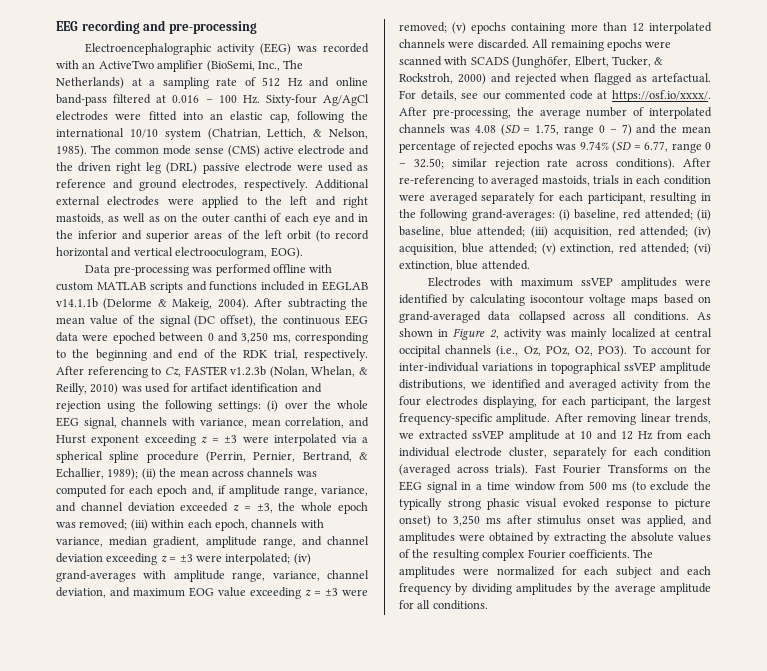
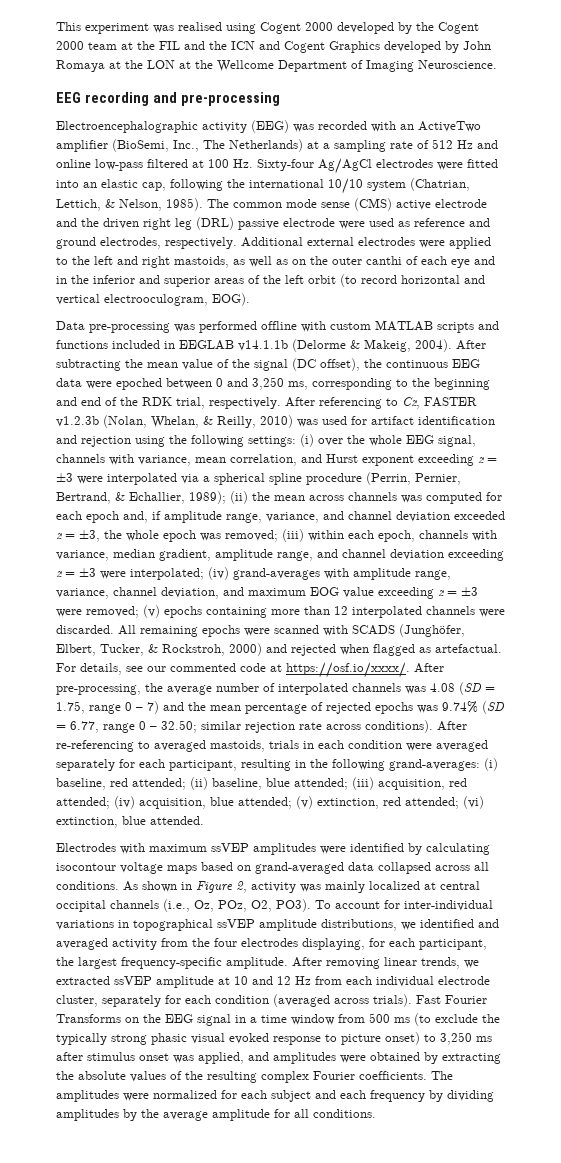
(56, 26) none -> [56,22,479,34] [56,41,491,53] [56,60,497,72] This experiment was realised using Cogent 2000 developed by the Cogent 2000 team at the FIL and the ICN and Cogent Graphics developed by John Romaya at the LON at the Wellcome Department of Imaging Neuroscience. //
[56,94,107,106] band-pass -> [95,159,143,171] low-pass
[172,95,213,103] 0.016 – -> (204, 164) none

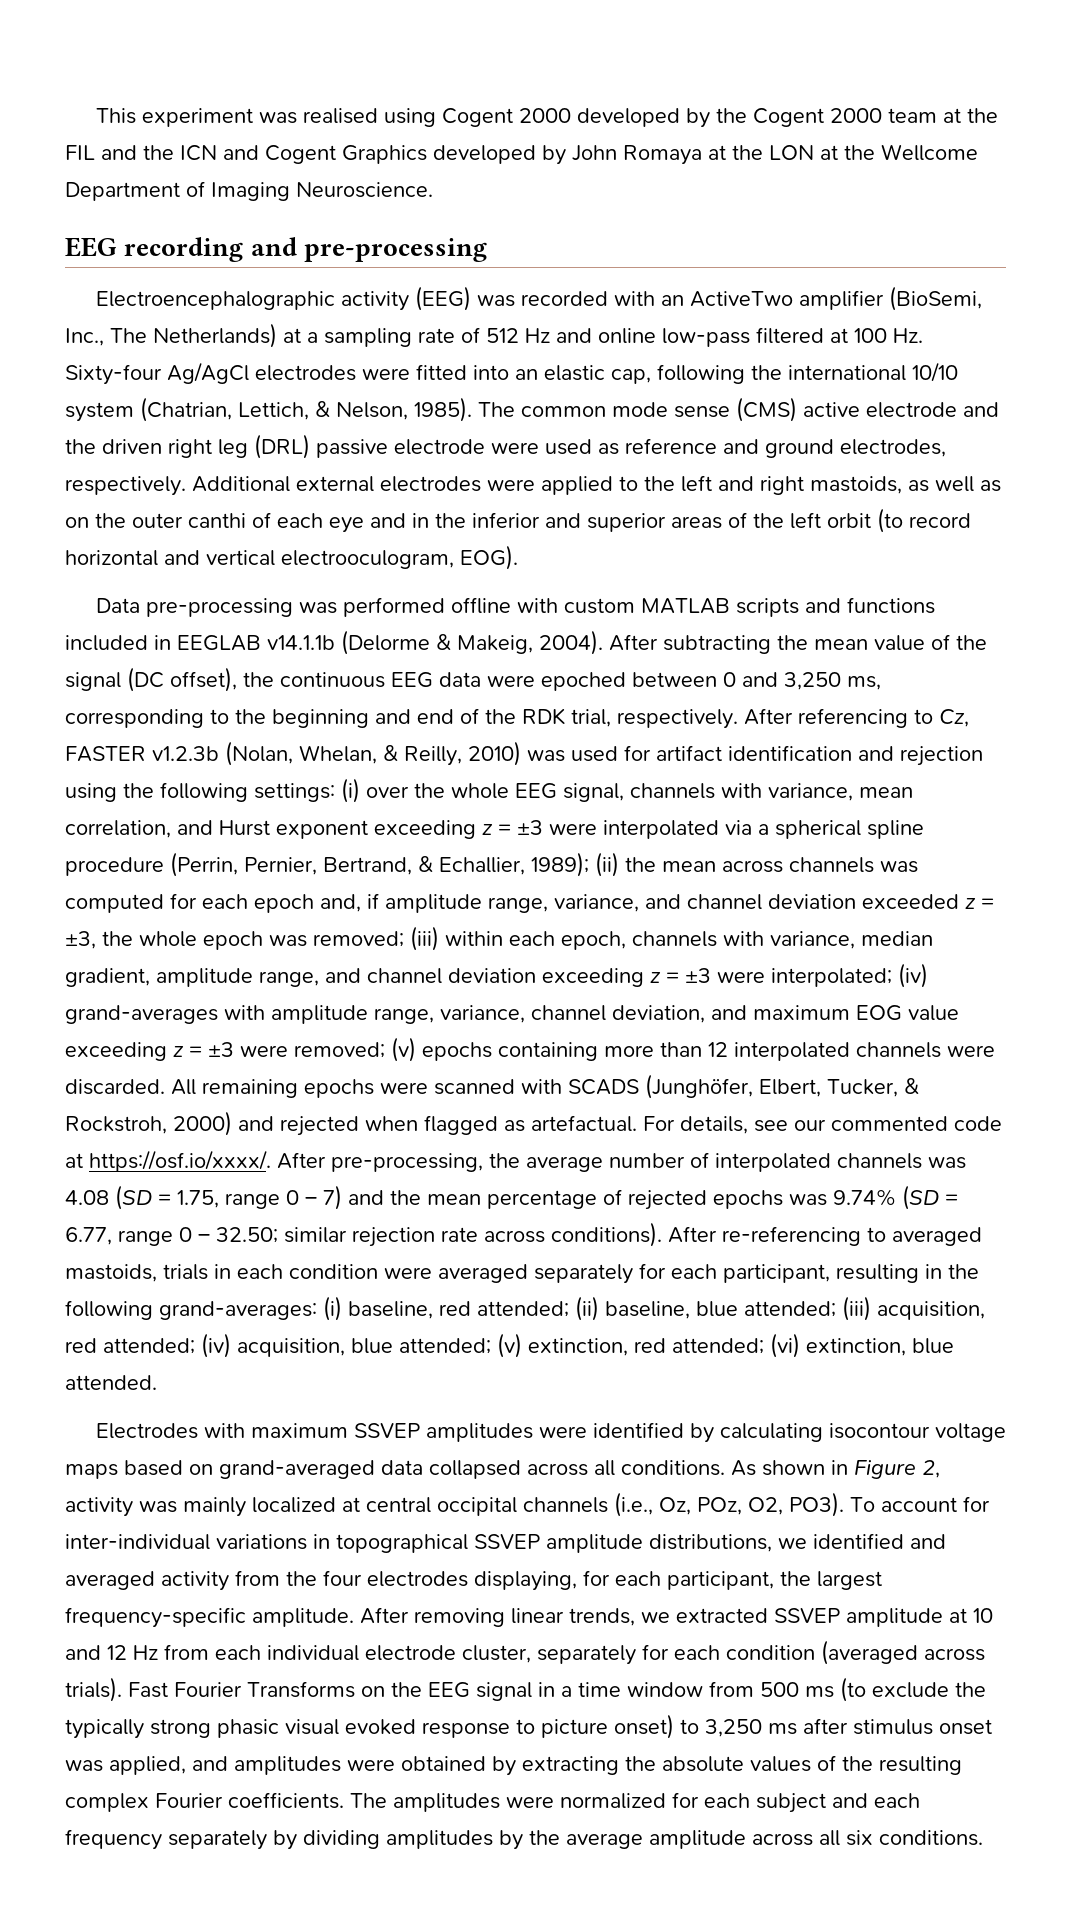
[211,843,249,852] ssVEP -> [353,1423,420,1438] SSVEP
[217,919,255,928] ssVEP -> [474,1534,540,1549] SSVEP
[114,976,152,985] ssVEP -> [774,1608,840,1623] SSVEP
(425, 1096) none -> [168,1830,267,1850] separately
[274,1109,309,1118] for all -> [752,1830,873,1846] across all six

